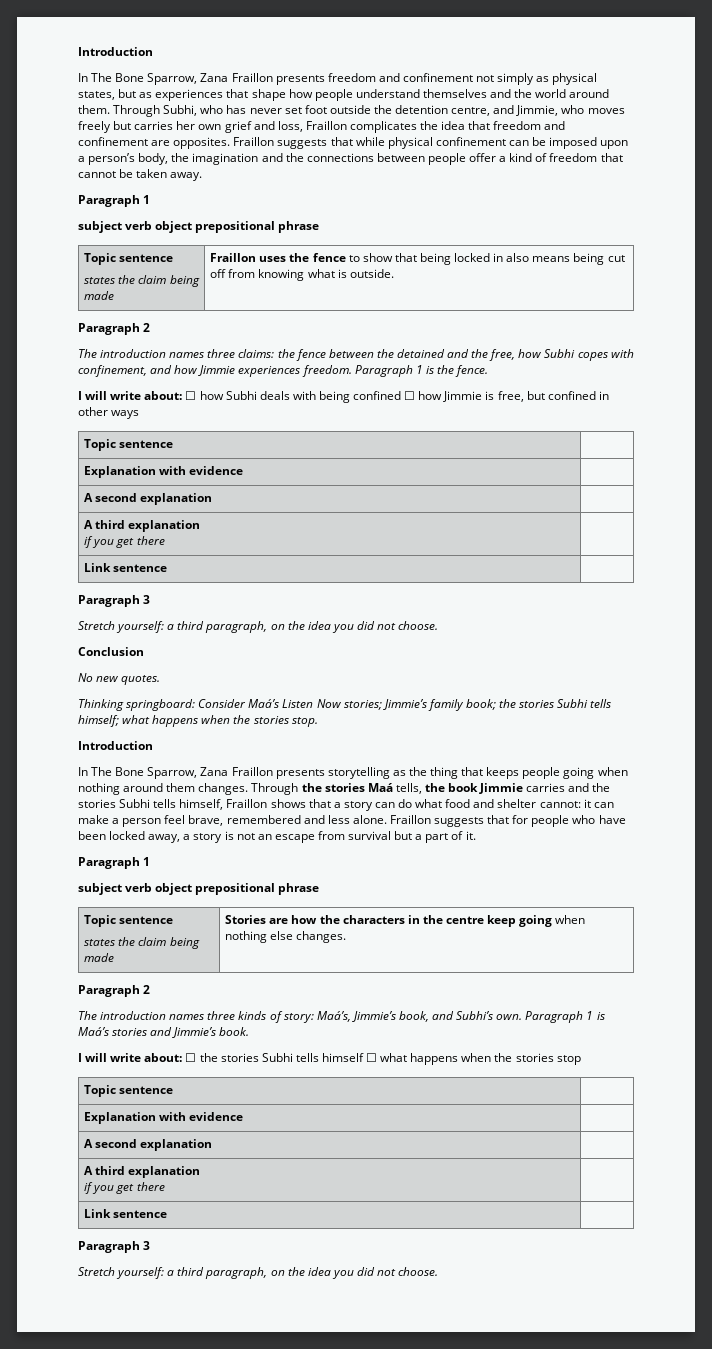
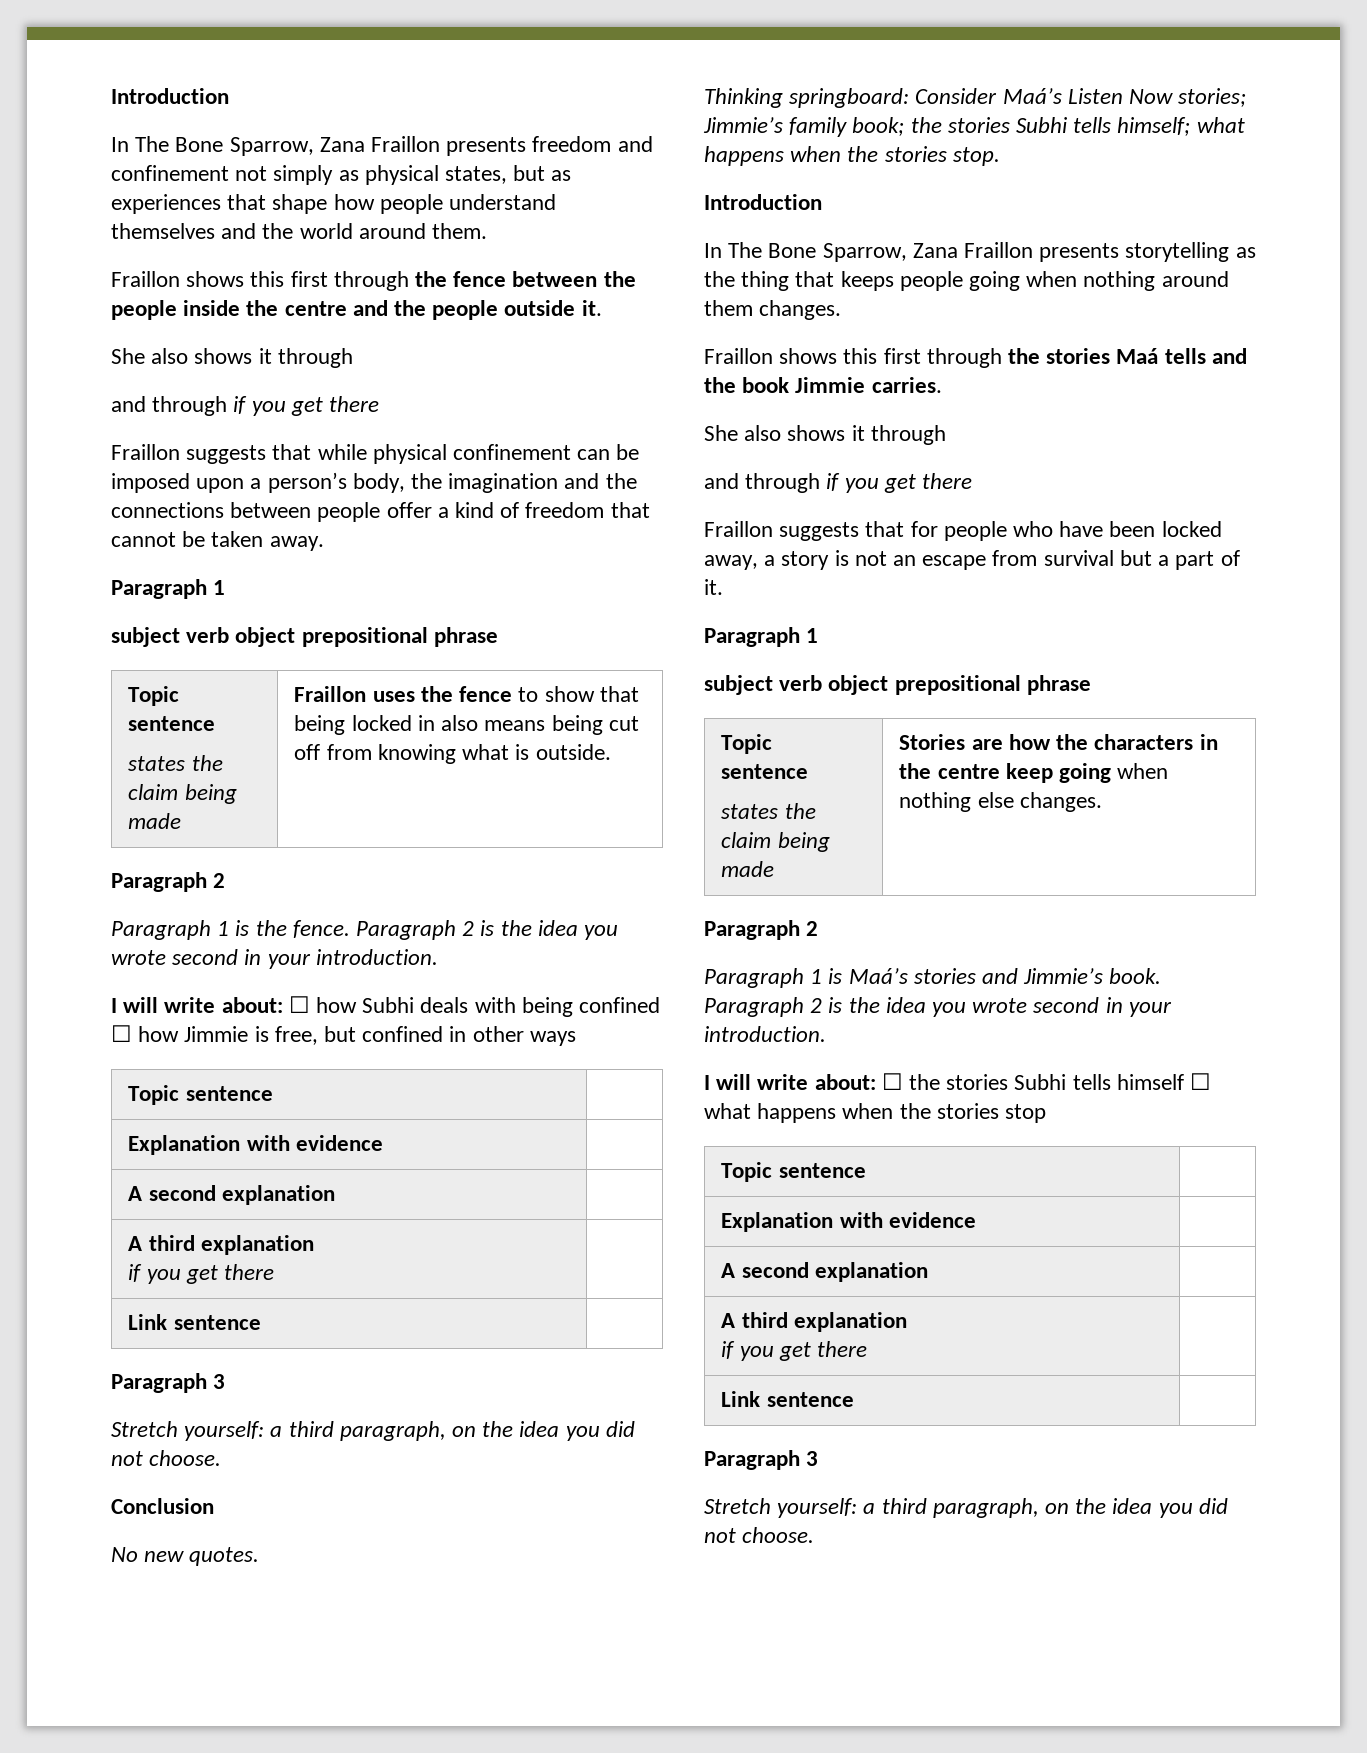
[113,105,625,117] [78,121,566,133] [78,137,231,149] Through Subhi, who has never set foot outside the detention centre, and Jimmie, who moves freely but carries her own grief and loss, Fraillon complicates the idea that freedom and confinement are opposites. -> [111,271,636,291] [111,300,602,320] [111,348,353,368] [111,396,380,416] // Fraillon shows this first through the fence between the people inside the centre and the people outside it. // She also shows it through // and through if you get there //
[78,349,634,361] [78,365,352,377] The introduction names three claims: the fence between the detained and the free, how Subhi copes with confinement, and how Jimmie experiences freedom. -> (226, 880) none
(489, 371) none -> [356,920,619,940] [111,949,438,969] Paragraph 2 is the idea you wrote second in your introduction.
[251,783,299,795] Through -> [704,348,1002,368] // Fraillon shows this first through
[395,783,422,794] tells, -> [1164,348,1247,364] tells and
[526,783,611,792] [78,799,614,811] [78,815,387,827] carries and the stories Subhi tells himself, Fraillon shows that a story can do what food and shelter cannot: it can make a person feel brave, remembered and less alone. -> [871,377,942,393] [704,425,946,445] [704,473,973,493] carries. // She also shows it through // and through if you get there //
[78,1011,523,1023] The introduction names three kinds of story: Maá’s, Jimmie’s book, and Subhi’s own. -> (819, 928) none
(250, 1031) none -> [704,997,1172,1017] [704,1026,826,1042] Paragraph 2 is the idea you wrote second in your introduction.

